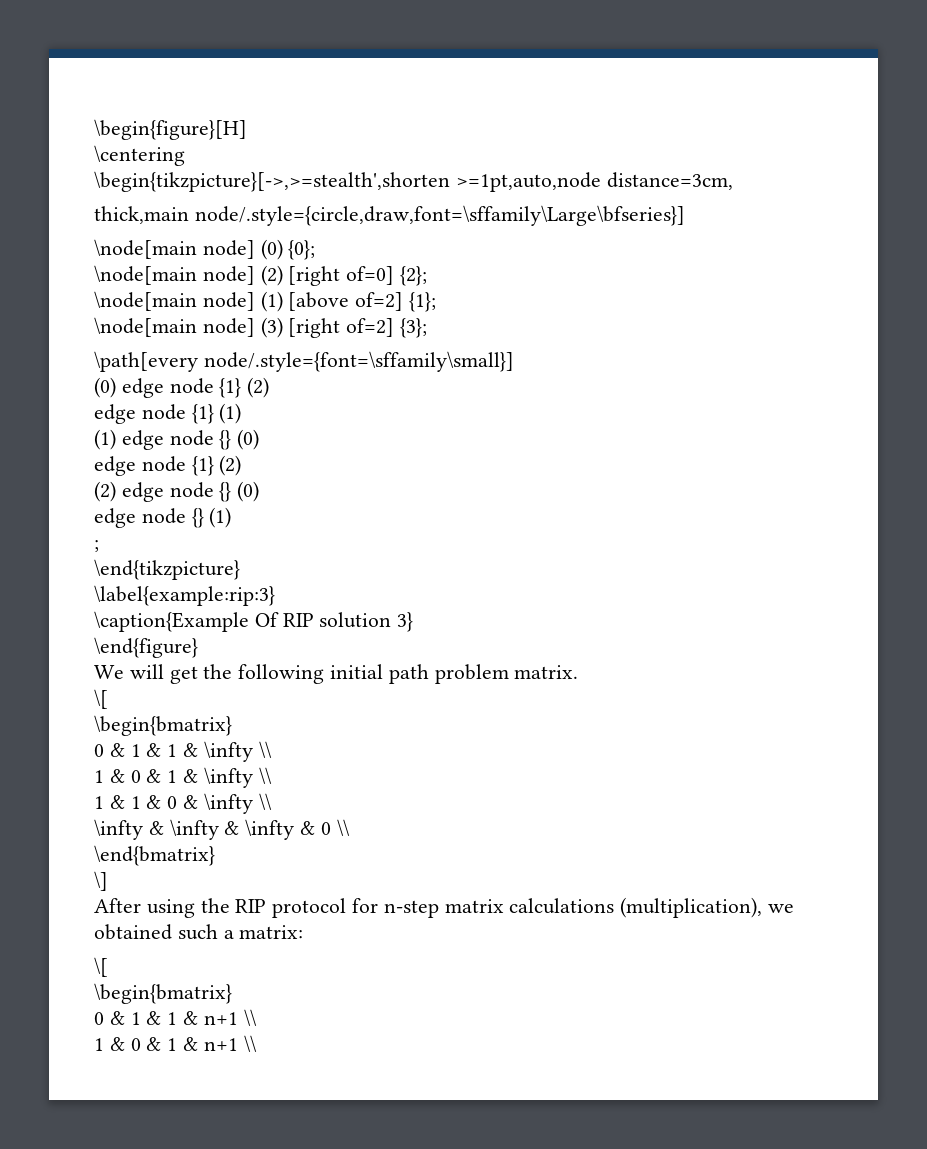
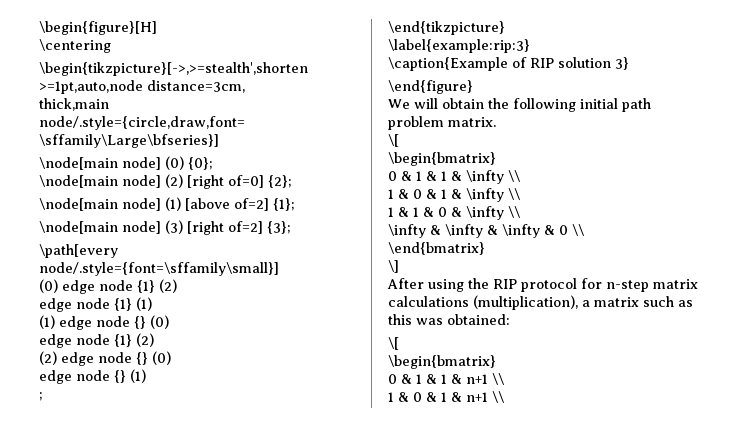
[254,612,279,627] Of -> [512,57,527,68] of
[169,666,198,684] get -> [442,98,484,109] obtain
[768,904,795,913] [94,924,304,940] we obtained such a matrix: -> [582,296,693,307] [388,314,510,325] a matrix such as this was obtained:

